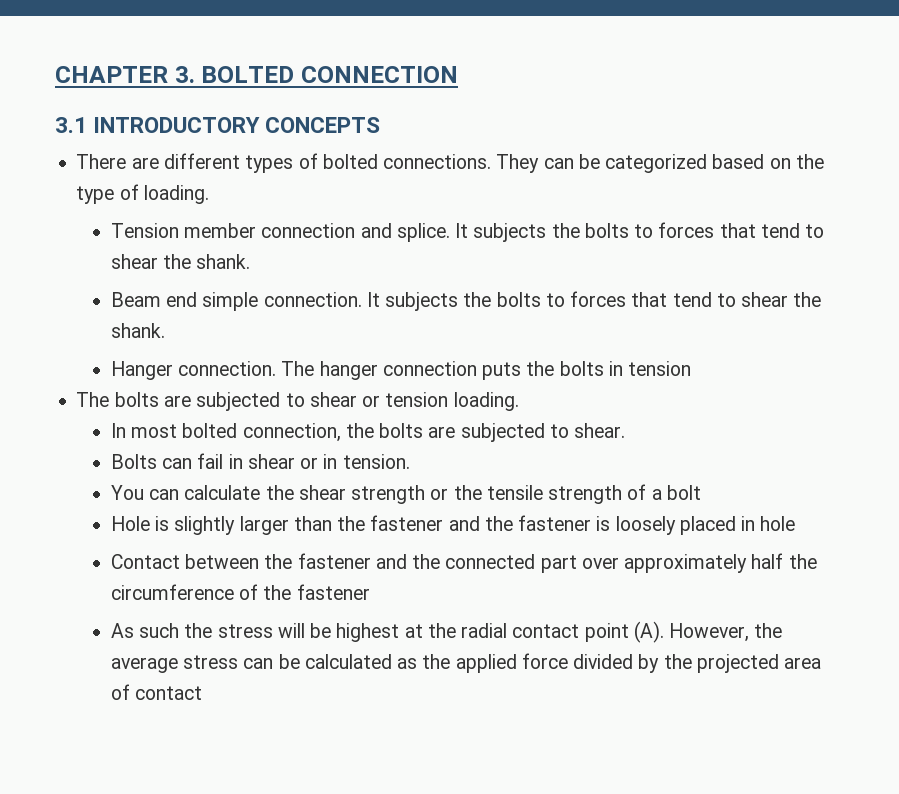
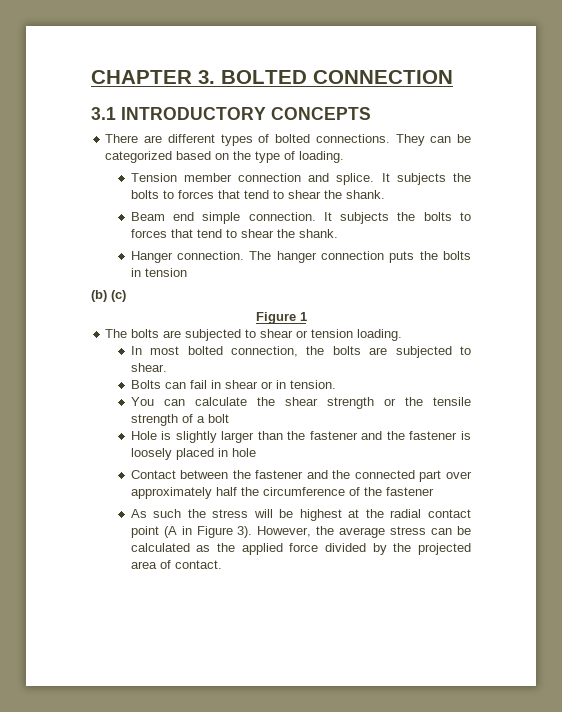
(692, 368) none -> [91,290,126,302] [255,312,307,324] // (b) (c) // Figure 1
[633,621,664,643] (A). -> [163,526,253,538] (A in Figure 3).
[134,686,202,700] contact -> [174,560,222,569] contact.

